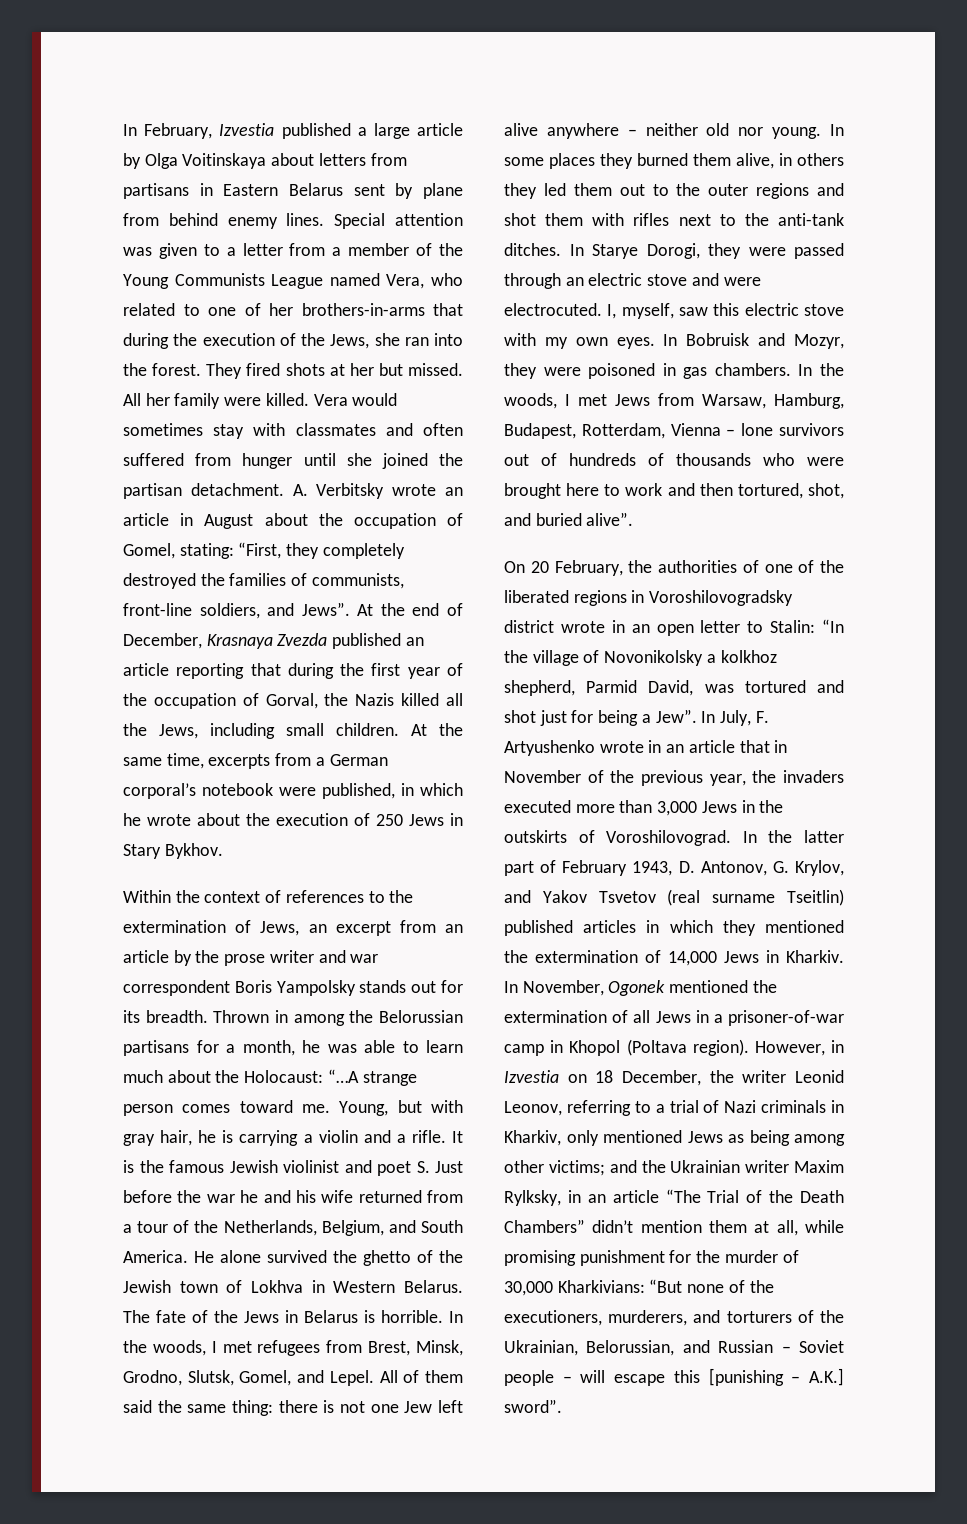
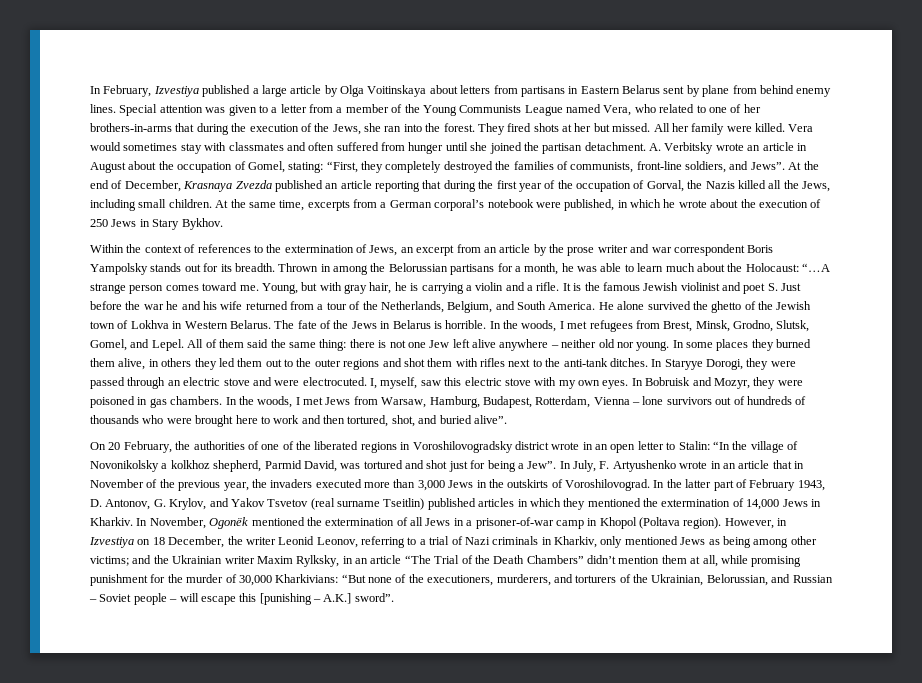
[219,123,275,136] Izvestia -> [153,86,199,97] Izvestiya
[592,244,638,259] Starye -> [664,359,703,370] Staryye
[608,980,666,996] Ogonek -> [209,517,249,529] Ogonёk
[504,1070,559,1083] Izvestia -> [89,537,134,548] Izvestiya

